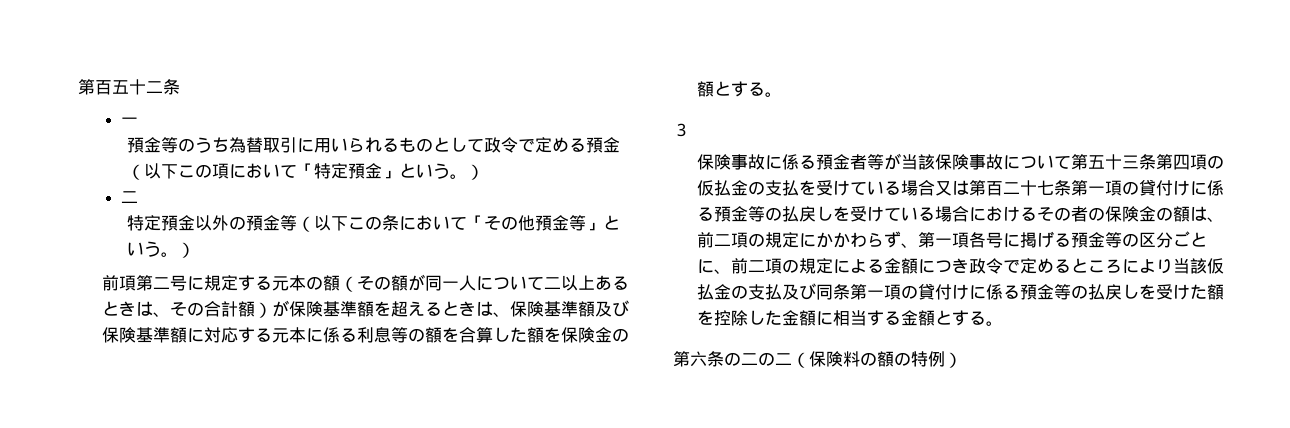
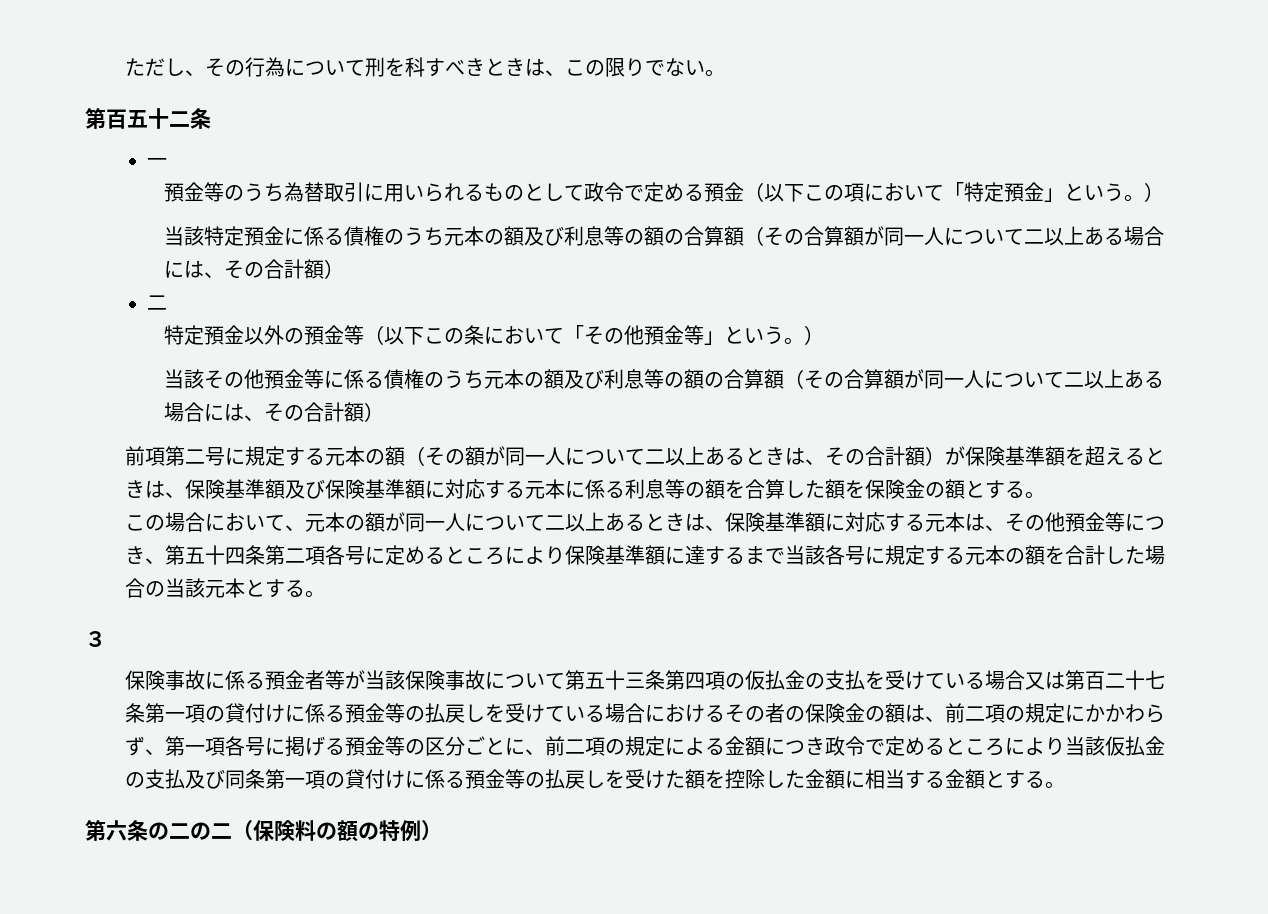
(78, 87) none -> [124,57,725,77] ただし、その行為について刑を科すべきときは、この限りでない。 //
(484, 172) none -> [164,226,1165,246] [164,259,345,279] // 当該特定預金に係る債権のうち元本の額及び利息等の額の合算額（その合算額が同一人について二以上ある場合には、その合計額）
(195, 250) none -> [164,369,1165,389] [164,402,385,422] // 当該その他預金等に係る債権のうち元本の額及び利息等の額の合算額（その合算額が同一人について二以上ある場合には、その合計額）
(783, 94) none -> [124,512,1165,532] [124,545,1165,565] [124,578,325,598] // この場合において、元本の額が同一人について二以上あるときは、保険基準額に対応する元本は、その他預金等につき、第五十四条第二項各号に定めるところにより保険基準額に達するまで当該各号に規定する元本の額を合計した場合の当該元本とする。

